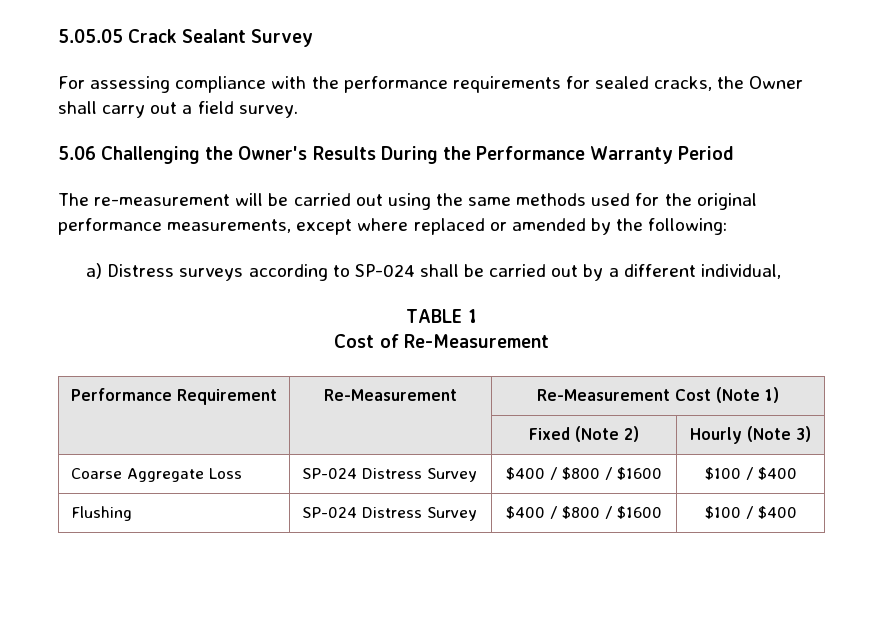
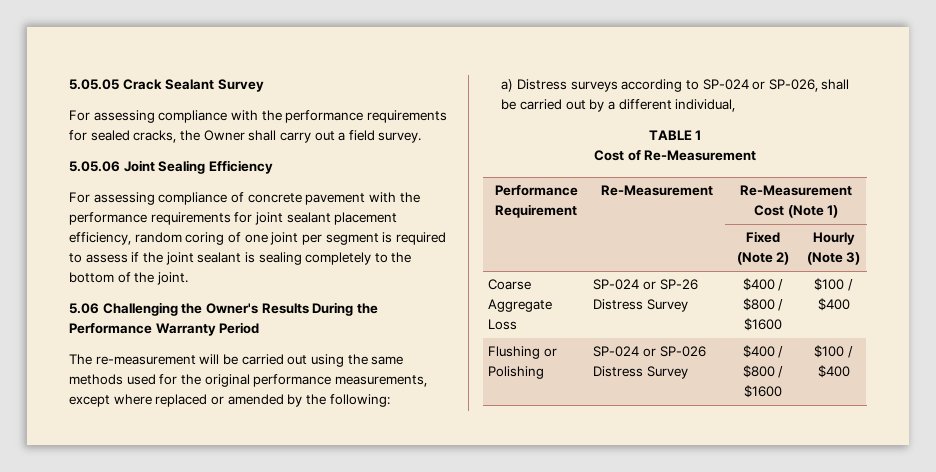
(298, 111) none -> [69,160,273,174] [69,192,420,205] [69,212,398,225] [69,232,446,245] [69,252,412,265] [69,272,188,285] // 5.05.06 Joint Sealing Efficiency // For assessing compliance of concrete pavement with the performance requirements for joint sealant placement efficiency, random coring of one joint per segment is required to assess if the joint sealant is sealing completely to the bottom of the joint.
(415, 270) none -> [752,79,818,92] or SP-026,
(357, 473) none -> [643,279,698,290] or SP-26
[301,507,357,518] | SP-024 -> [544,348,558,357] [488,366,545,379] [593,346,706,357] or Polishing | SP-024 or SP-026

